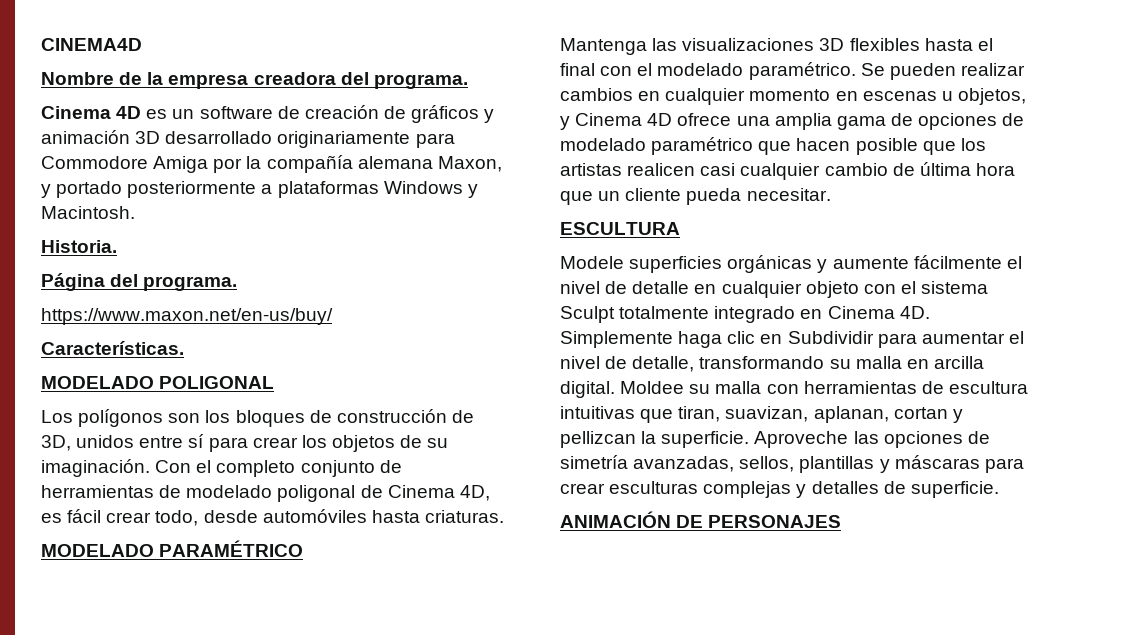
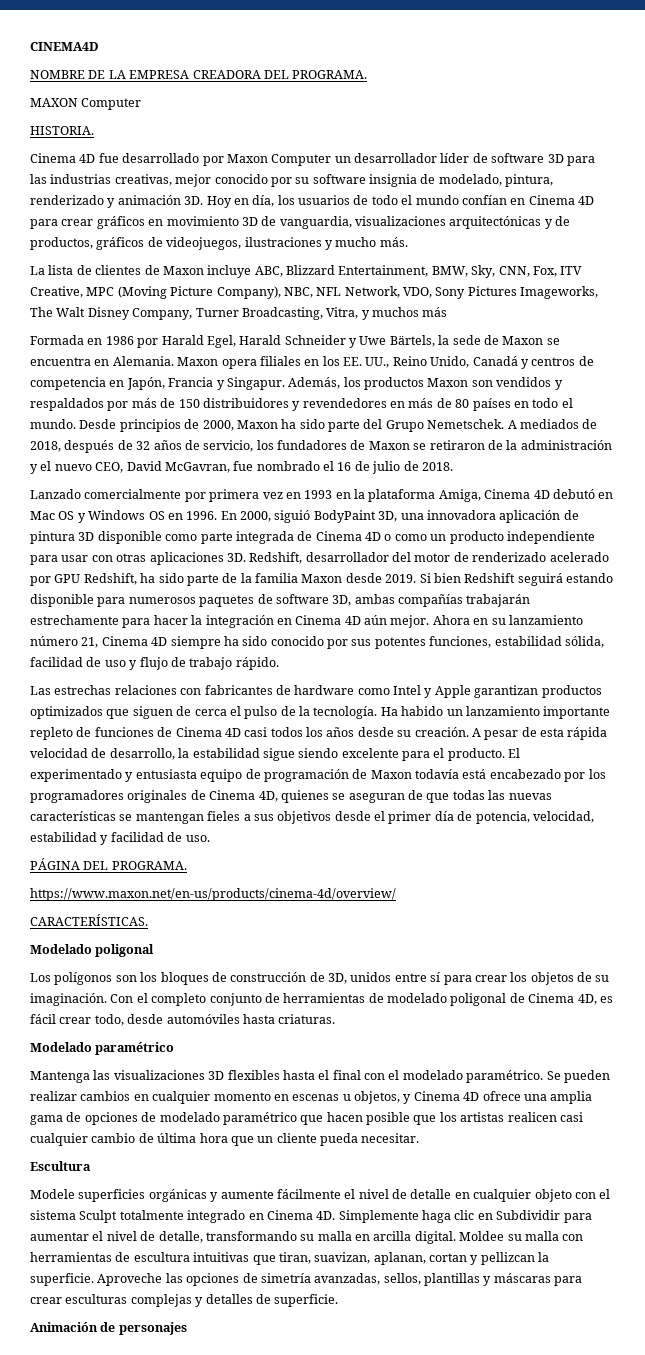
[41,72,468,89] [41,105,495,123] [41,130,455,148] [41,155,502,173] [41,181,478,198] [41,206,135,219] [41,240,117,253] [41,273,238,291] [41,308,333,325] [41,341,184,355] [41,376,275,389] Nombre de la empresa creadora del programa. // Cinema 4D es un software de creación de gráficos y animación 3D desarrollado originariamente para Commodore Amiga por la compañía alemana Maxon, y portado posteriormente a plataformas Windows y Macintosh. // Historia. // Página del programa. // https://www.maxon.net/en-us/buy/ // Características. // MODELADO POLIGONAL -> [30,70,368,79] [30,98,142,110] [30,126,94,135] [30,153,595,166] [30,174,554,187] [30,195,594,208] [30,216,571,229] [30,237,408,250] [30,265,583,278] [30,286,599,299] [30,307,448,320] [30,335,560,348] [30,356,594,369] [30,377,563,390] [30,398,573,411] [30,419,598,432] [30,440,612,453] [30,461,453,474] [30,489,614,502] [30,510,579,523] [30,531,595,544] [30,552,609,565] [30,573,613,586] [30,594,531,607] [30,615,583,628] [30,636,604,649] [30,657,279,670] [30,685,602,698] [30,706,611,719] [30,727,608,740] [30,748,521,761] [30,769,606,782] [30,790,552,803] [30,811,594,824] [30,832,210,845] [30,858,187,870] [30,888,396,901] [30,914,148,926] [30,944,155,957] NOMBRE DE LA EMPRESA CREADORA DEL PROGRAMA. // MAXON Computer // HISTORIA. // Cinema 4D fue desarrollado por Maxon Computer un desarrollador líder de software 3D para las industrias creativas, mejor conocido por su software insignia de modelado, pintura, renderizado y animación 3D. Hoy en día, los usuarios de todo el mundo confían en Cinema 4D para crear gráficos en movimiento 3D de vanguardia, visualizaciones arquitectónicas y de productos, gráficos de videojuegos, ilustraciones y mucho más. // La lista de clientes de Maxon incluye ABC, Blizzard Entertainment, BMW, Sky, CNN, Fox, ITV Creative, MPC (Moving Picture Company), NBC, NFL Network, VDO, Sony Pictures Imageworks, The Walt Disney Company, Turner Broadcasting, Vitra, y muchos más // Formada en 1986 por Harald Egel, Harald Schneider y Uwe Bärtels, la sede de Maxon se encuentra en Alemania. Maxon opera filiales en los EE. UU., Reino Unido, Canadá y centros de competencia en Japón, Francia y Singapur. Además, los productos Maxon son vendidos y respaldados por más de 150 distribuidores y revendedores en más de 80 países en todo el mundo. Desde principios de 2000, Maxon ha sido parte del Grupo Nemetschek. A mediados de 2018, después de 32 años de servicio, los fundadores de Maxon se retiraron de la administración y el nuevo CEO, David McGavran, fue nombrado el 16 de julio de 2018. // Lanzado comercialmente por primera vez en 1993 en la plataforma Amiga, Cinema 4D debutó en Mac OS y Windows OS en 1996. En 2000, siguió BodyPaint 3D, una innovadora aplicación de pintura 3D disponible como parte integrada de Cinema 4D o como un producto independiente para usar con otras aplicaciones 3D. Redshift, desarrollador del motor de renderizado acelerado por GPU Redshift, ha sido parte de la familia Maxon desde 2019. Si bien Redshift seguirá estando disponible para numerosos paquetes de software 3D, ambas compañías trabajarán estrechamente para hacer la integración en Cinema 4D aún mejor. Ahora en su lanzamiento número 21, Cinema 4D siempre ha sido conocido por sus potentes funciones, estabilidad sólida, facilidad de uso y flujo de trabajo rápido. // Las estrechas relaciones con fabricantes de hardware como Intel y Apple garantizan productos optimizados que siguen de cerca el pulso de la tecnología. Ha habido un lanzamiento importante repleto de funciones de Cinema 4D casi todos los años desde su creación. A pesar de esta rápida velocidad de desarrollo, la estabilidad sigue siendo excelente para el producto. El experimentado y entusiasta equipo de programación de Maxon todavía está encabezado por los programadores originales de Cinema 4D, quienes se aseguran de que todas las nuevas características se mantengan fieles a sus objetivos desde el primer día de potencia, velocidad, estabilidad y facilidad de uso. // PÁGINA DEL PROGRAMA. // https://www.maxon.net/en-us/products/cinema-4d/overview/ // CARACTERÍSTICAS. // Modelado poligonal
[41,540,304,557] MODELADO PARAMÉTRICO -> [30,1042,175,1055] Modelado paramétrico
[560,222,680,235] ESCULTURA -> [30,1161,91,1171] Escultura
[560,511,842,528] ANIMACIÓN DE PERSONAJES -> [30,1322,187,1335] Animación de personajes

